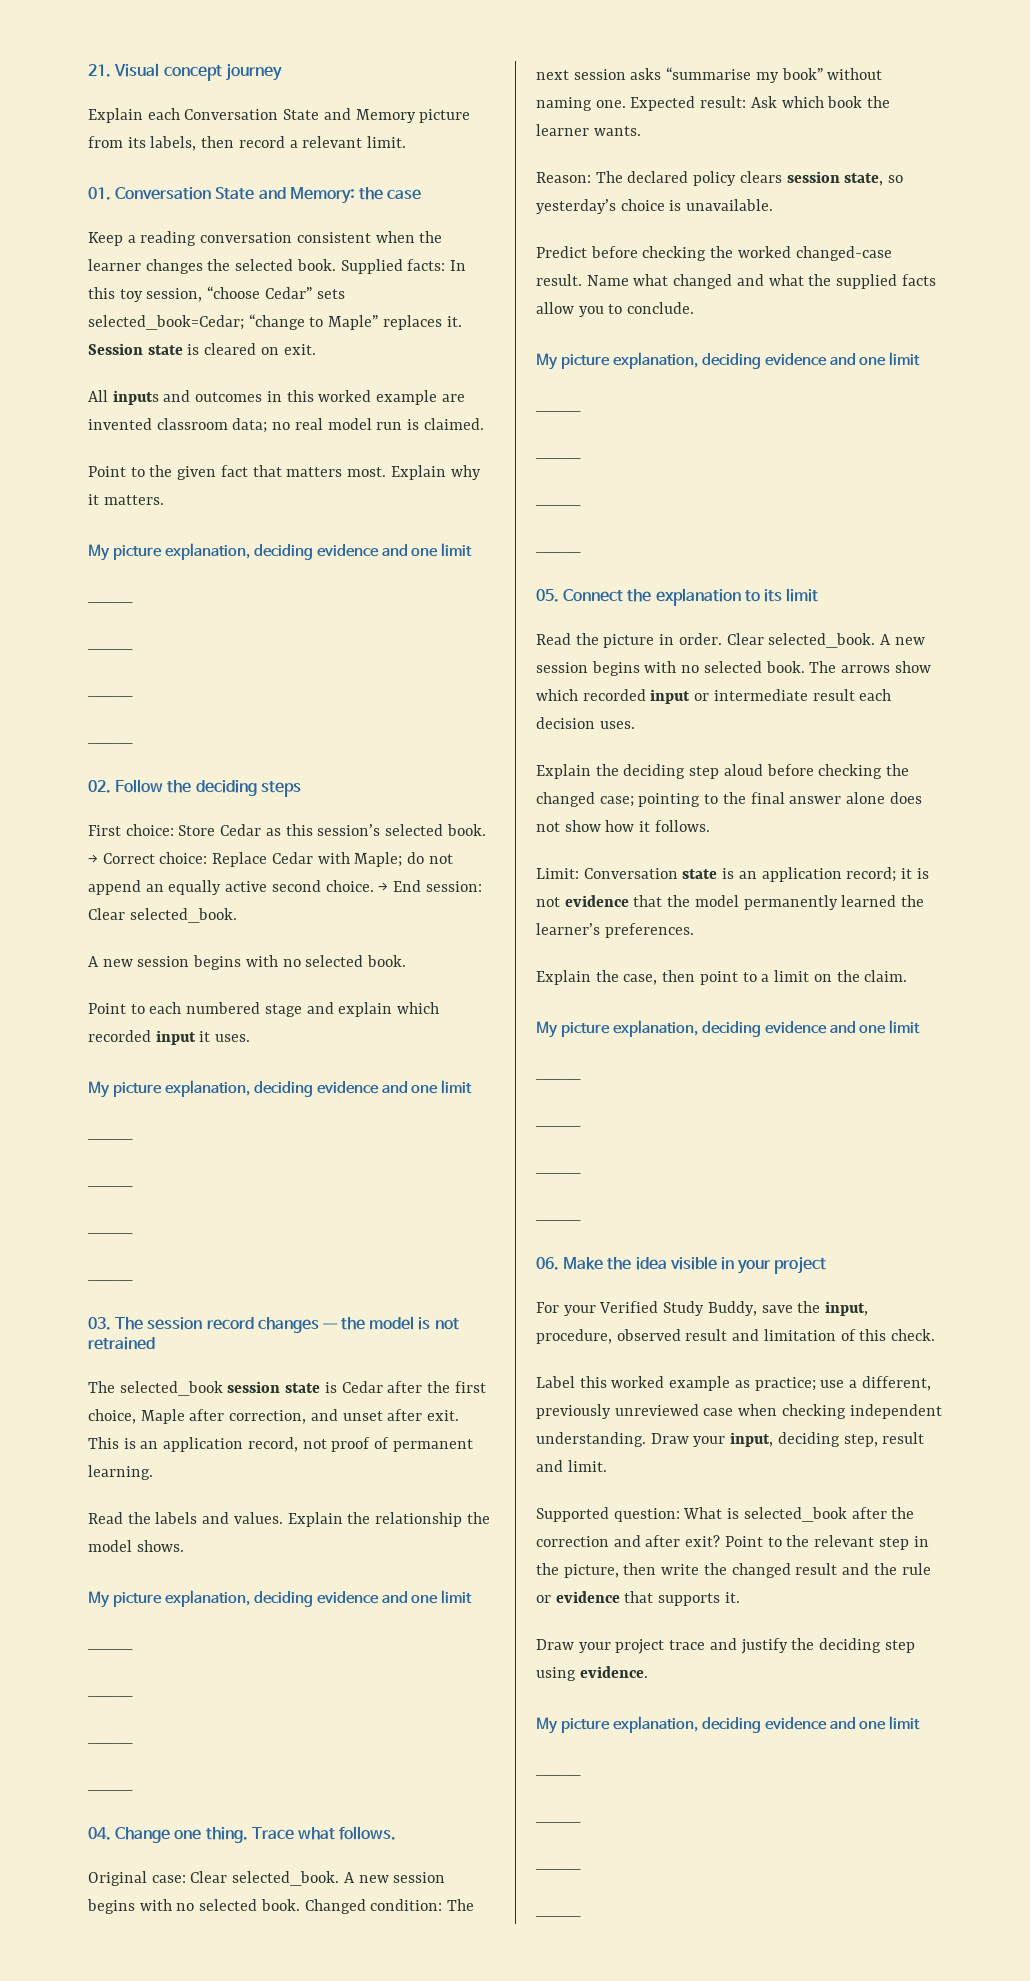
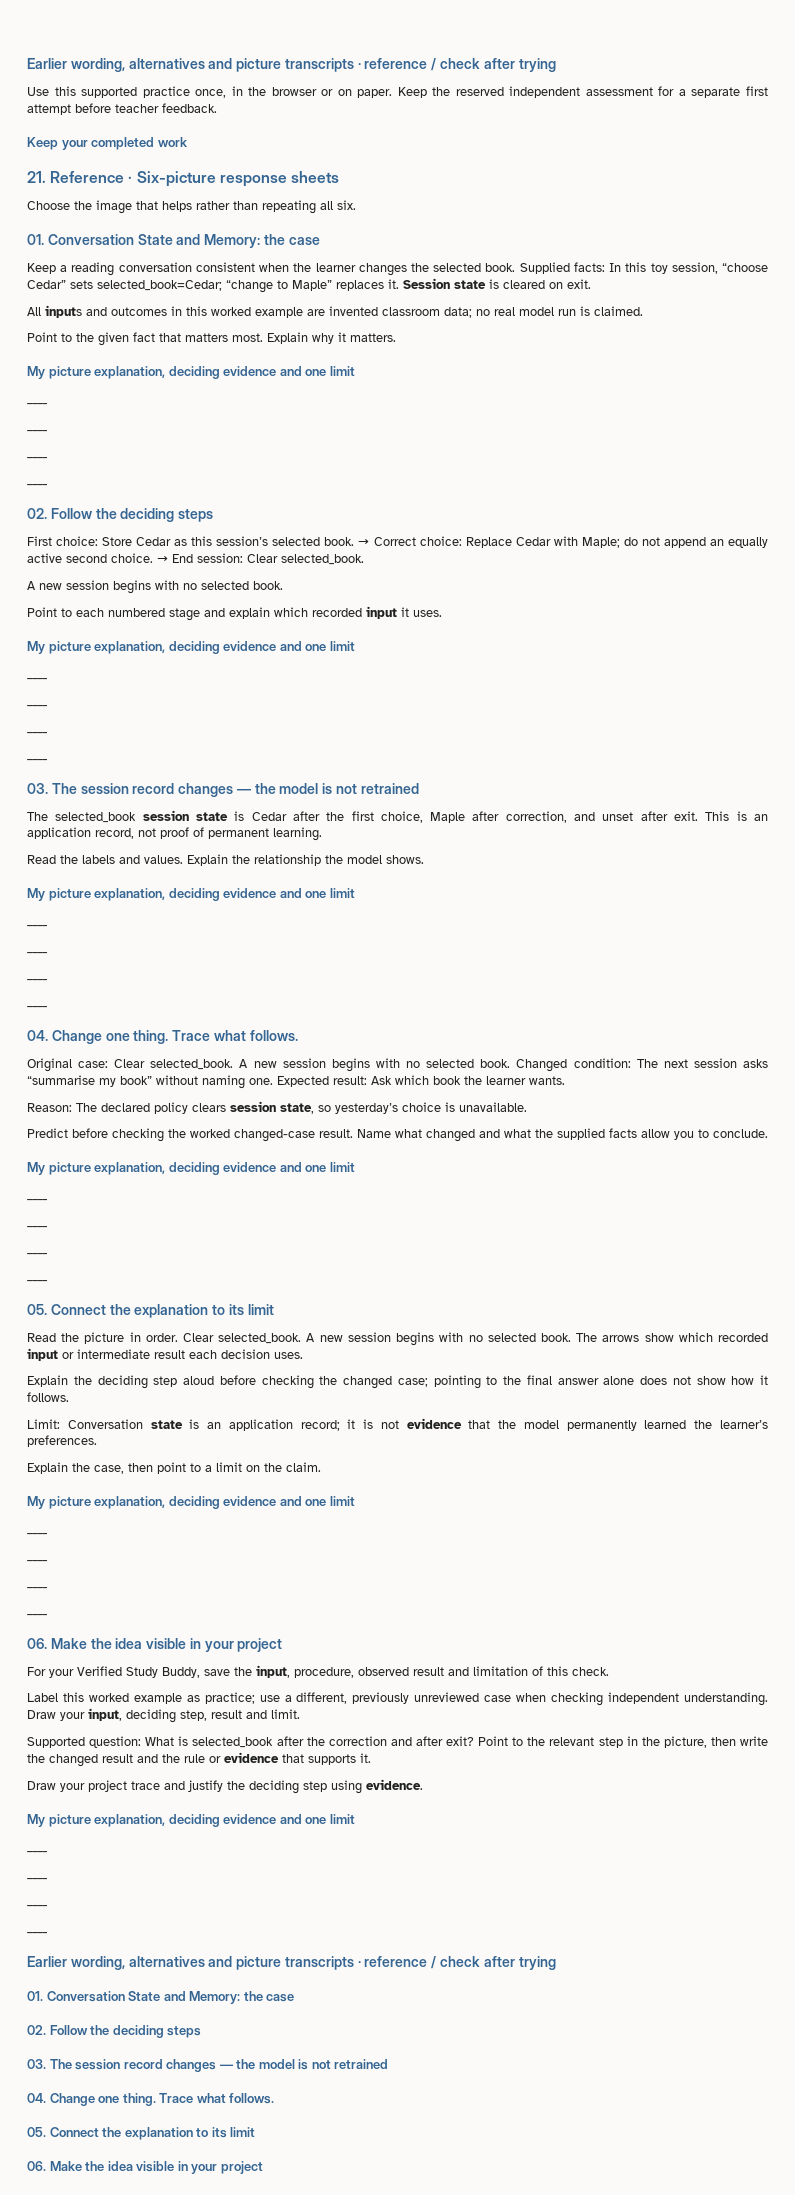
[88,63,282,81] [88,108,471,123] [88,136,407,151] 21. Visual concept journey // Explain each Conversation State and Memory picture from its labels, then record a relevant limit. -> [27,58,556,72] [27,86,768,98] [27,103,217,115] [27,137,188,150] [27,171,339,187] [27,200,356,214] Earlier wording, alternatives and picture transcripts · reference / check after trying // Use this supported practice once, in the browser or on paper. Keep the reserved independent assessment for a separate first attempt before teacher feedback. // Keep your completed work // 21. Reference · Six-picture response sheets // Choose the image that helps rather than repeating all six.
(581, 1915) none -> [27,1956,556,1970] [27,1991,295,2004] [27,2025,202,2038] [27,2059,389,2072] [27,2093,275,2106] [27,2127,256,2140] [27,2161,263,2174] // Earlier wording, alternatives and picture transcripts · reference / check after trying // 01. Conversation State and Memory: the case // 02. Follow the deciding steps // 03. The session record changes — the model is not retrained // 04. Change one thing. Trace what follows. // 05. Connect the explanation to its limit // 06. Make the idea visible in your project

